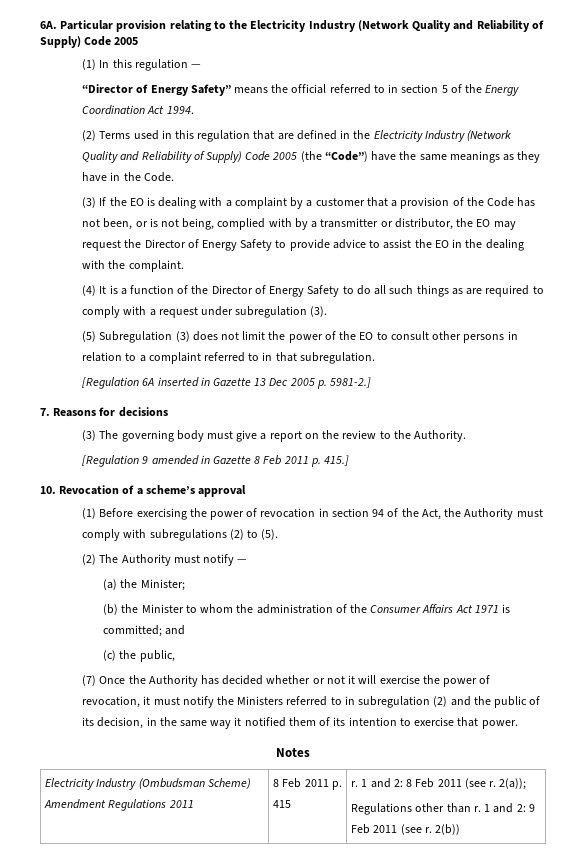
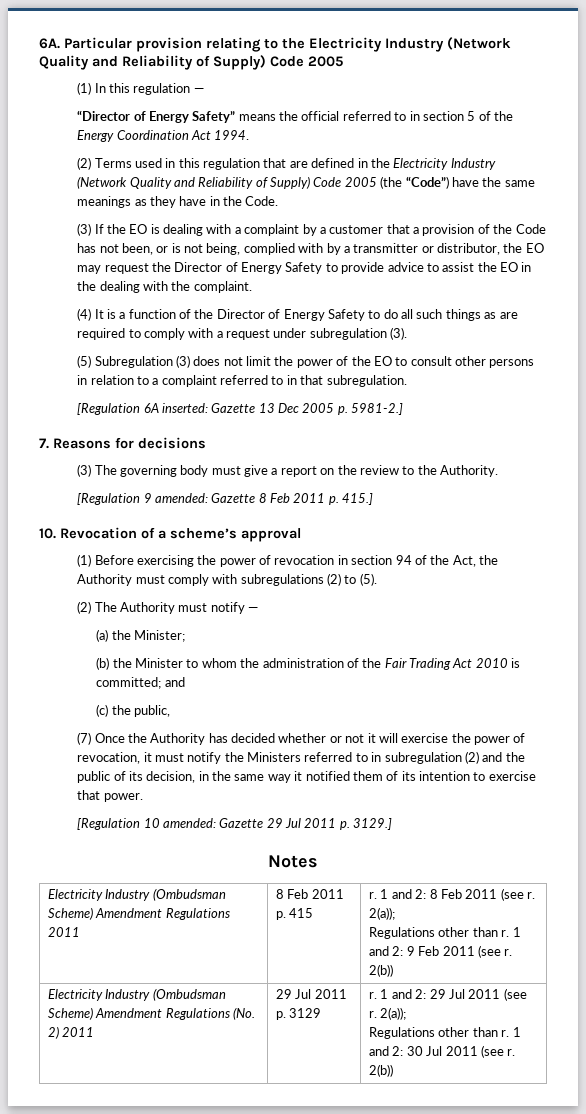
[157,377,210,387] inserted in -> [161,403,208,413] inserted:
[151,455,210,465] amended in -> [154,493,208,503] amended:
[370,604,499,613] Consumer Affairs Act 1971 -> [384,658,508,670] Fair Trading Act 2010
(518, 724) none -> [77,818,393,830] // [Regulation 10 amended: Gazette 29 Jul 2011 p. 3129.]
(461, 829) none -> [48,988,226,1001] [48,1007,256,1020] [48,1026,95,1039] [276,989,347,999] [276,1008,322,1020] [369,988,527,1001] [369,1007,407,1020] [369,1027,521,1039] [369,1045,516,1058] [369,1064,394,1077] // Electricity Industry (Ombudsman Scheme) Amendment Regulations (No. 2) 2011 | 29 Jul 2011 p. 3129 | r. 1 and 2: 29 Jul 2011 (see r. 2(a)); // Regulations other than r. 1 and 2: 30 Jul 2011 (see r. 2(b))

